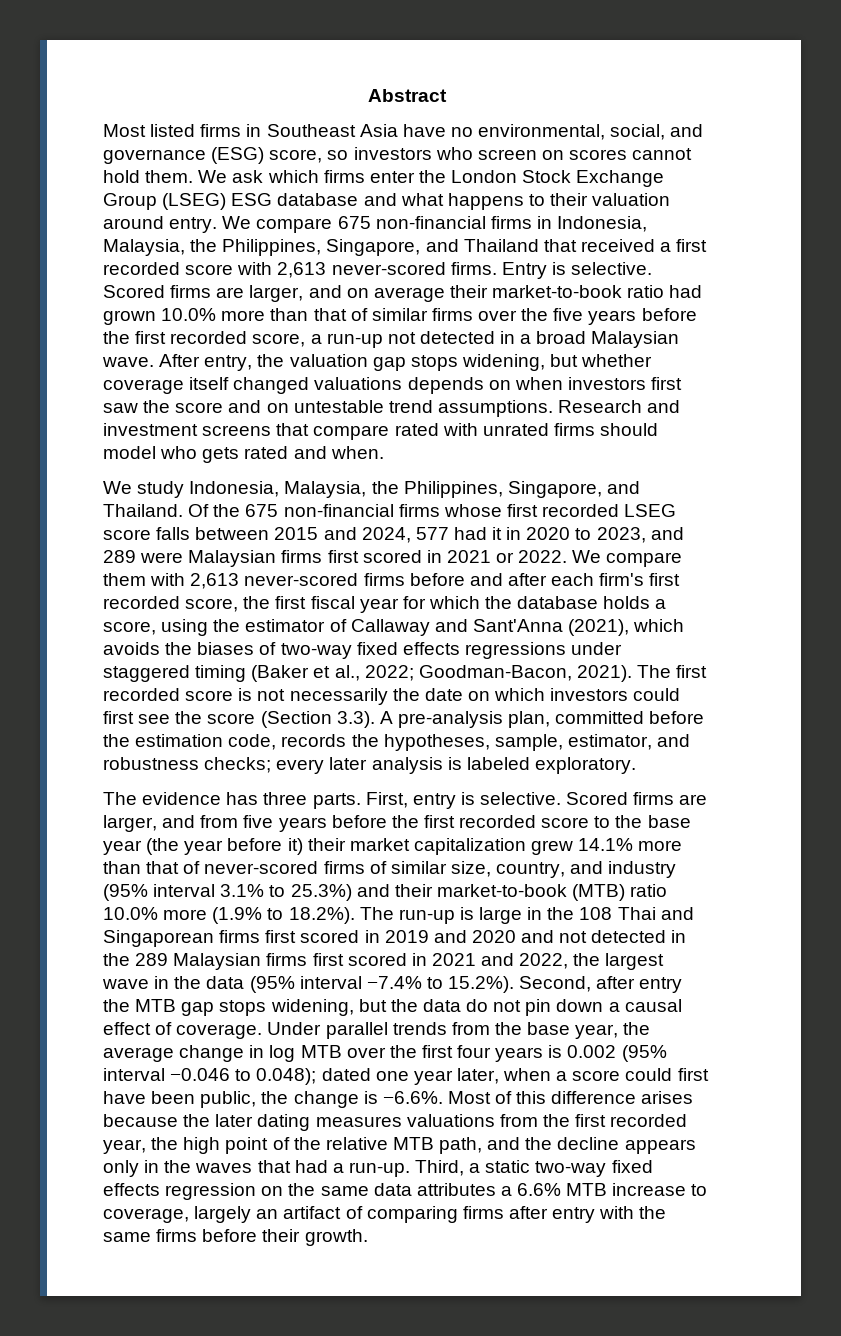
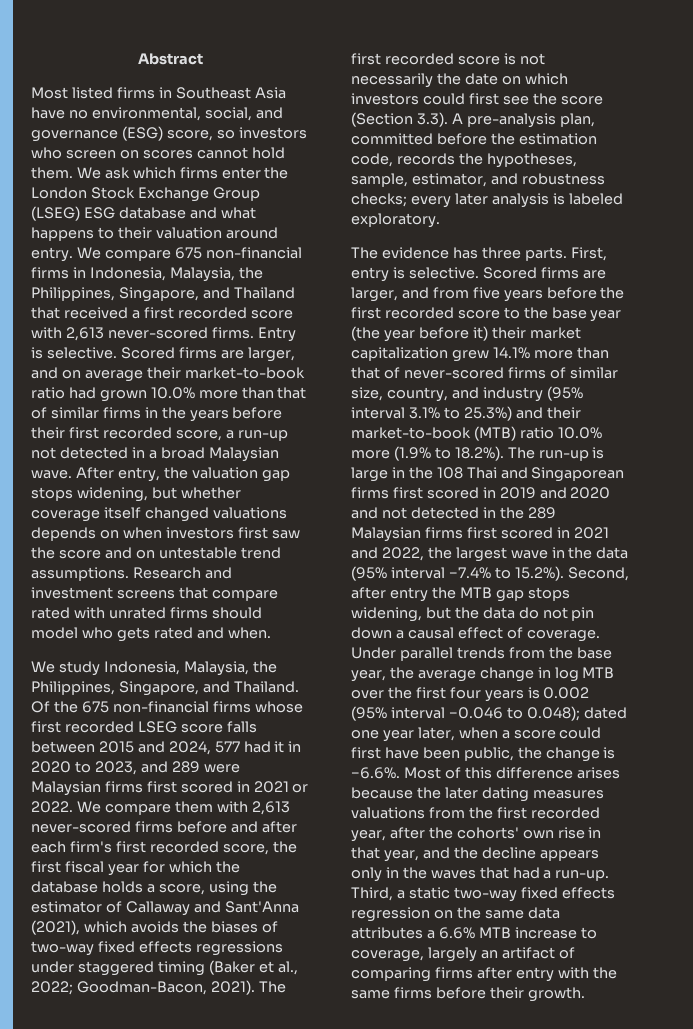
[478,308,697,325] [103,331,130,344] over the five years before the -> [144,407,283,422] [31,427,65,439] in the years before their
[151,1137,483,1154] the high point of the relative MTB path, -> [389,827,602,839] [351,847,419,862] after the cohorts' own rise in that year,

